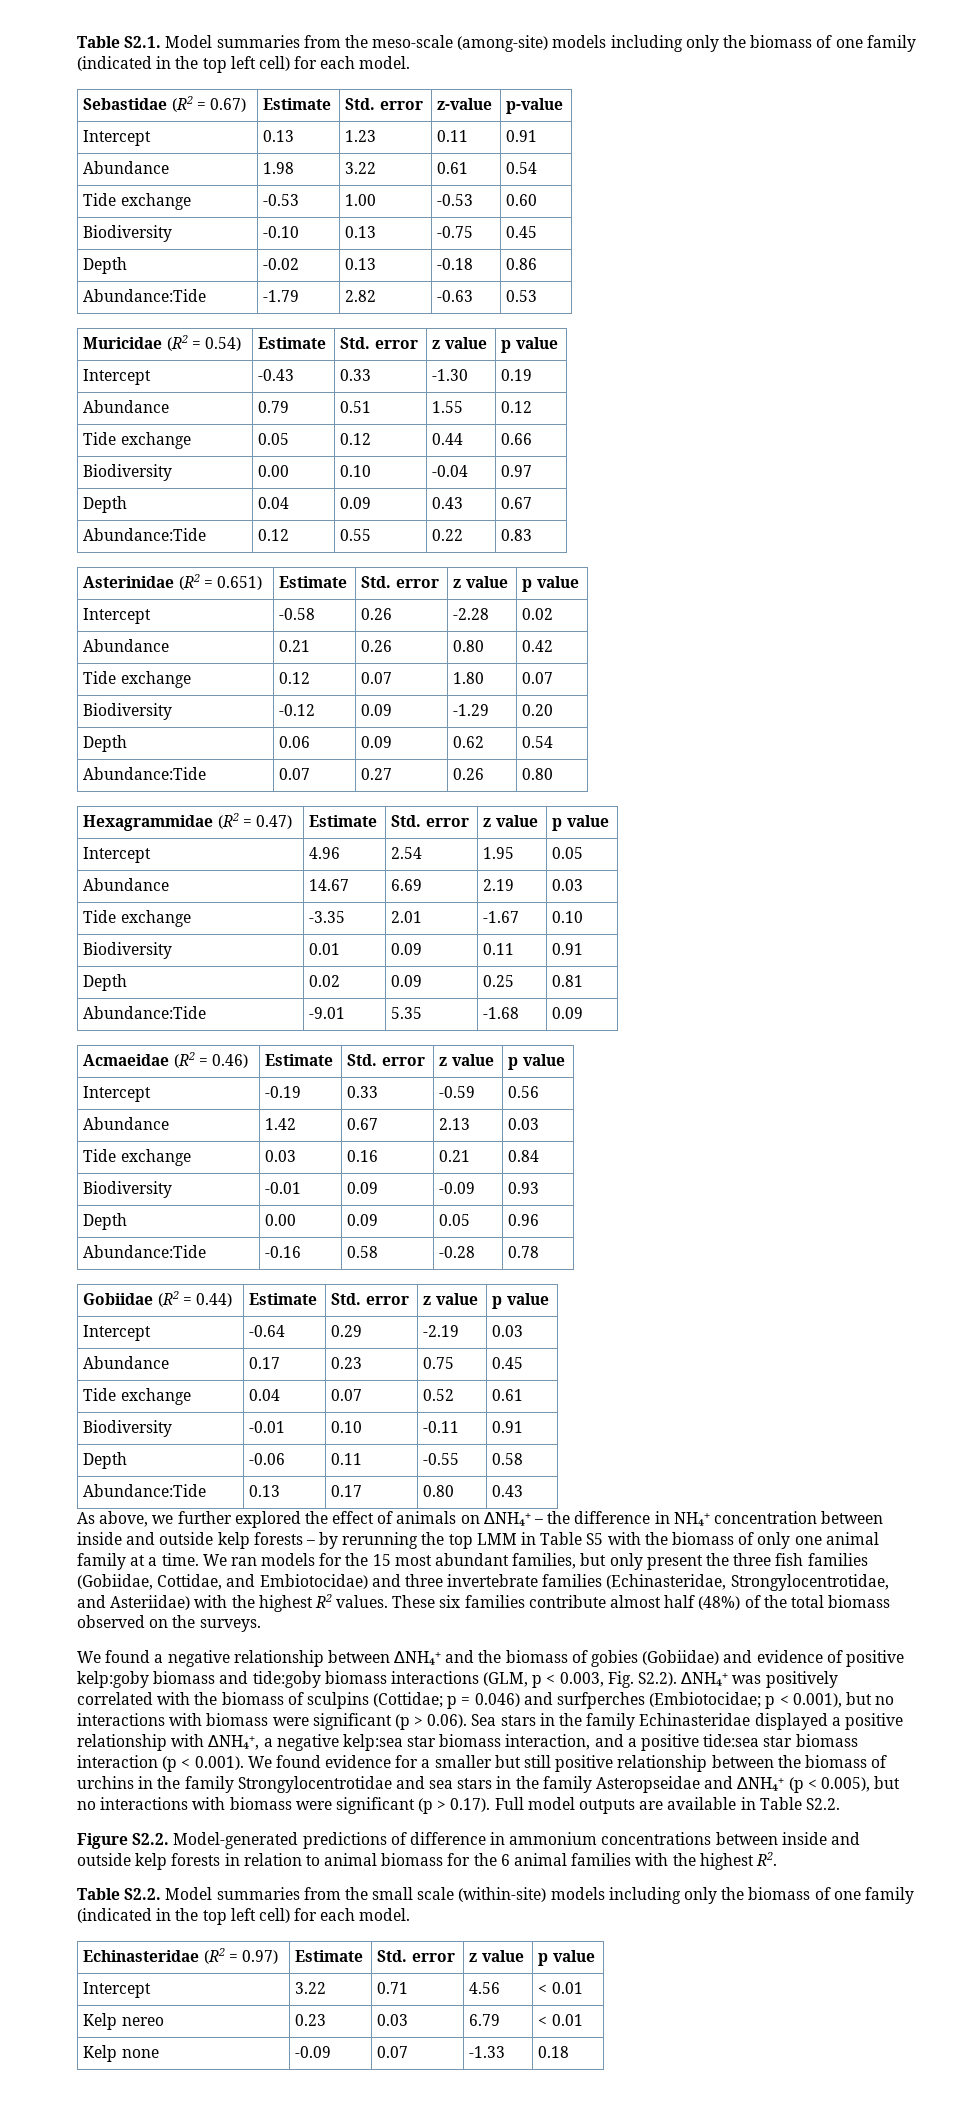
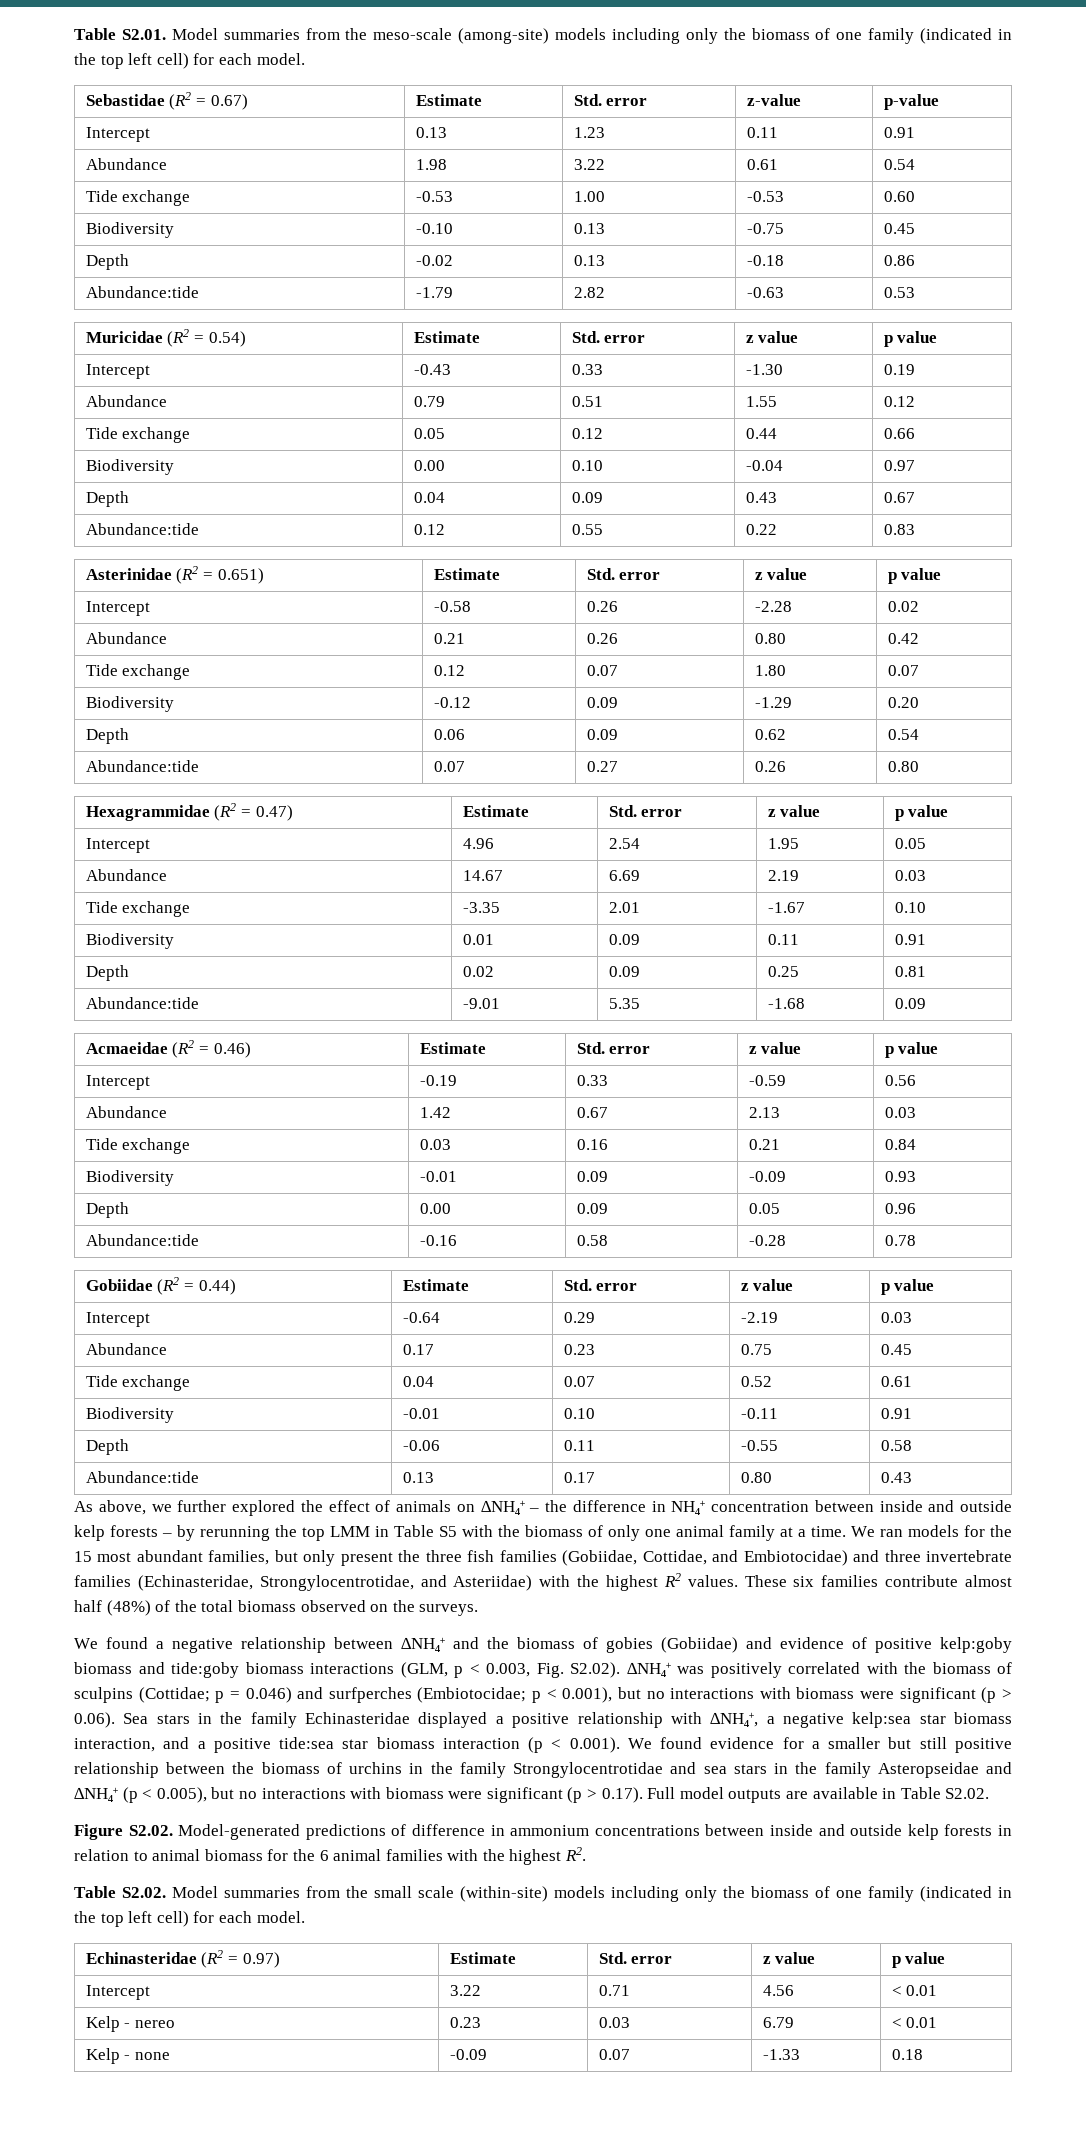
[77,36,162,48] Table S2.1. -> [74,28,166,40] Table S2.01.
[83,289,207,302] Abundance:Tide -> [85,286,199,298] Abundance:tide
[83,528,207,541] Abundance:Tide -> [85,523,199,535] Abundance:tide
[83,767,207,780] Abundance:Tide -> [85,760,199,772] Abundance:tide
[83,1006,207,1019] Abundance:Tide -> [85,997,199,1009] Abundance:tide
[83,1245,207,1258] Abundance:Tide -> [85,1234,199,1246] Abundance:tide
[83,1484,207,1497] Abundance:Tide -> [85,1471,199,1483] Abundance:tide
[638,1672,678,1686] S2.2). -> [570,1662,620,1678] S2.02).
[805,1798,840,1810] S2.2. -> [945,1788,990,1799] S2.02.
[132,1833,170,1845] S2.2. -> [128,1825,173,1836] S2.02.
[124,1888,162,1900] S2.2. -> [122,1887,166,1898] S2.02.
(118, 2021) none -> [124,2023,131,2028] -
(118, 2053) none -> [124,2055,131,2060] -

